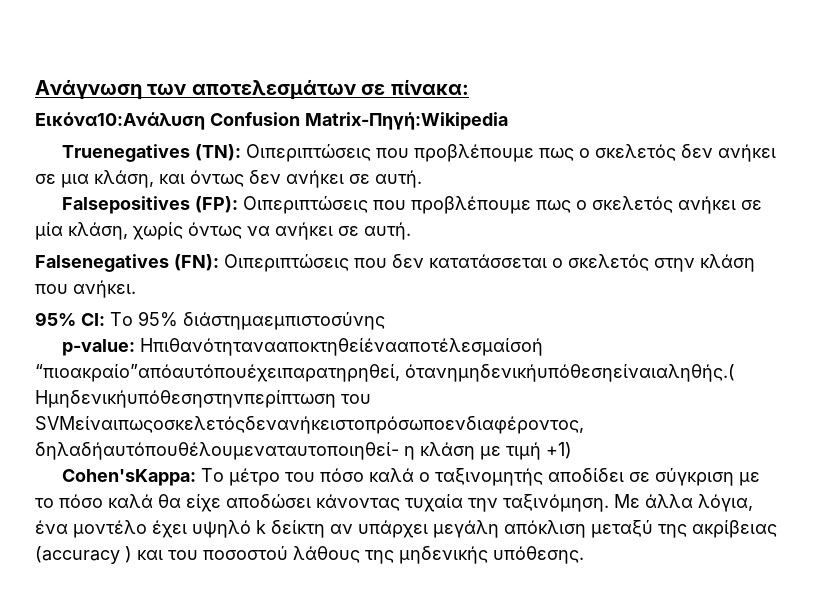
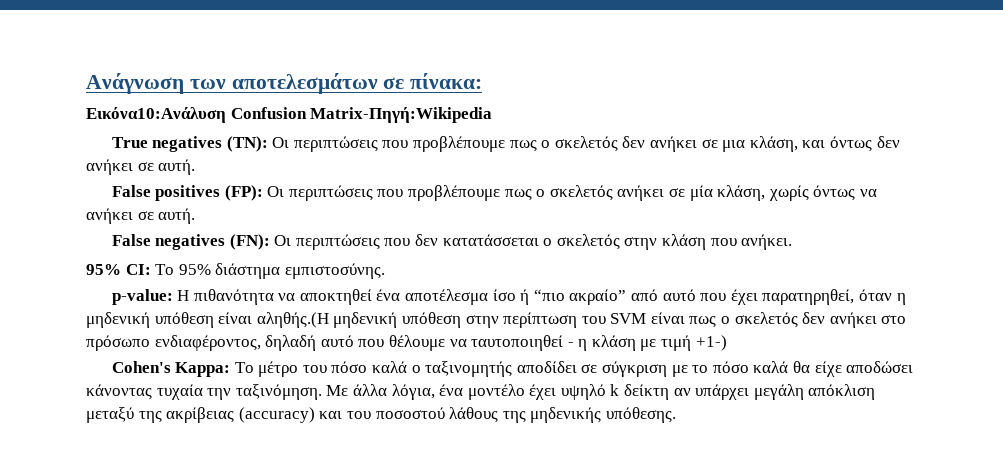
[62,144,372,162] Truenegatives (TN): Οιπεριπτώσεις -> [111,136,378,152] True negatives (TN): Οι περιπτώσεις
[62,196,369,214] Falsepositives (FP): Οιπεριπτώσεις -> [111,185,373,201] False positives (FP): Οι περιπτώσεις
[35,254,349,272] Falsenegatives (FN): Οιπεριπτώσεις -> [111,234,380,250] False negatives (FN): Οι περιπτώσεις
[183,312,385,330] διάστημαεμπιστοσύνης -> [215,263,385,279] διάστημα εμπιστοσύνης.
[140,338,544,356] [35,364,735,382] [35,390,371,408] [35,416,584,434] [35,442,399,460] Ηπιθανότητανααποκτηθείένααποτέλεσμαίσοή “πιοακραίο”απόαυτόπουέχειπαρατηρηθεί, ότανημηδενικήυπόθεσηείναιαληθής.( Ημηδενικήυπόθεσηστηνπερίπτωση του SVMείναιπωςοσκελετόςδενανήκειστοπρόσωποενδιαφέροντος, δηλαδήαυτόπουθέλουμεναταυτοποιηθεί- -> [177,289,906,305] [86,312,907,328] [86,335,574,351] Η πιθανότητα να αποκτηθεί ένα αποτέλεσμα ίσο ή “πιο ακραίο” από αυτό που έχει παρατηρηθεί, όταν η μηδενική υπόθεση είναι αληθής.(Η μηδενική υπόθεση στην περίπτωση του SVM είναι πως ο σκελετός δεν ανήκει στο πρόσωπο ενδιαφέροντος, δηλαδή αυτό που θέλουμε να ταυτοποιηθεί -
[546,442,572,459] [62,469,197,486] +1) // Cohen'sKappa: -> [695,335,727,351] [111,361,231,377] +1-) // Cohen's Kappa:
[35,546,132,564] (accuracy ) -> [238,407,315,423] (accuracy)

